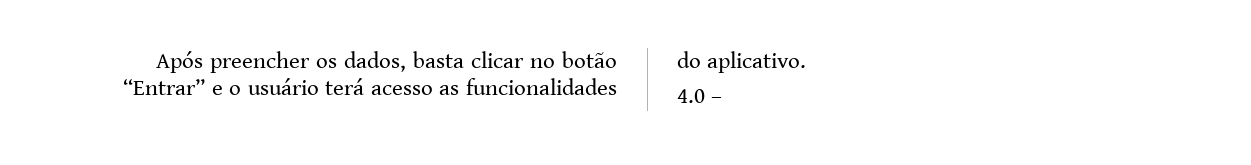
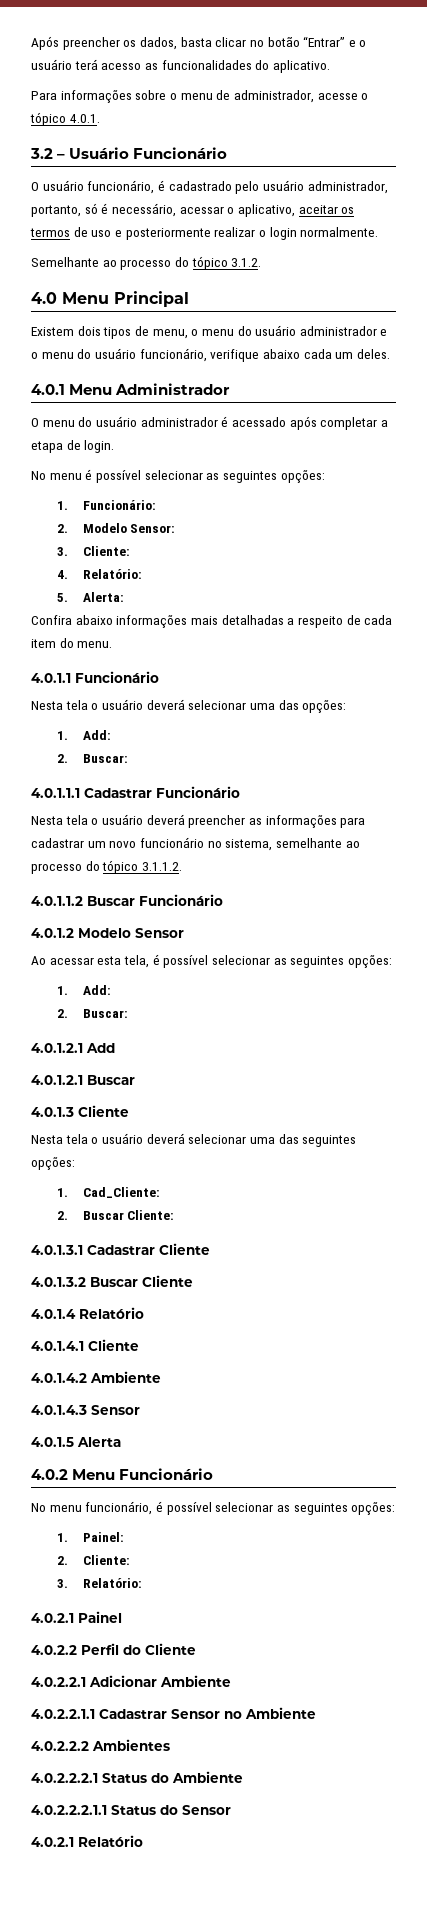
[677,89,723,103] 4.0 – -> [31,89,369,103] [30,112,100,126] [30,147,228,159] [31,180,388,194] [31,203,355,217] [30,227,379,240] [31,256,262,270] [31,291,189,307] [31,325,388,339] [31,348,390,362] [31,383,231,395] [31,416,388,430] [31,440,115,453] [31,469,325,483] [56,500,156,510] [56,523,176,533] [56,546,130,556] [56,569,142,579] [56,592,124,602] [31,614,393,628] [31,638,113,648] [31,671,159,683] [31,699,347,713] [56,730,111,740] [56,754,128,763] [31,786,240,798] [31,814,366,828] [31,837,360,851] [31,860,182,874] [31,894,223,906] [31,928,184,938] [31,954,392,968] [56,985,111,995] [56,1009,128,1018] [31,1043,115,1053] [31,1075,135,1085] [31,1105,129,1117] [31,1133,357,1147] [31,1156,75,1170] [56,1187,160,1198] [56,1210,175,1220] [31,1243,210,1255] [31,1275,193,1287] [31,1307,144,1319] [31,1339,139,1351] [31,1371,161,1383] [31,1405,140,1415] [31,1437,121,1447] [31,1468,214,1480] [31,1501,396,1515] [56,1532,124,1542] [56,1555,130,1565] [56,1578,142,1588] [31,1611,122,1623] [31,1643,196,1655] [31,1675,231,1687] [31,1707,316,1719] [31,1739,170,1751] [31,1771,243,1783] [31,1805,231,1815] [31,1835,143,1847] Para informações sobre o menu de administrador, acesse o tópico 4.0.1. // 3.2 – Usuário Funcionário // O usuário funcionário, é cadastrado pelo usuário administrador, portanto, só é necessário, acessar o aplicativo, aceitar os termos de uso e posteriormente realizar o login normalmente. // Semelhante ao processo do tópico 3.1.2. // 4.0 Menu Principal // Existem dois tipos de menu, o menu do usuário administrador e o menu do usuário funcionário, verifique abaixo cada um deles. // 4.0.1 Menu Administrador // O menu do usuário administrador é acessado após completar a etapa de login. // No menu é possível selecionar as seguintes opções: // 1. Funcionário: // 2. Modelo Sensor: // 3. Cliente: // 4. Relatório: // 5. Alerta: // Confira abaixo informações mais detalhadas a respeito de cada item do menu. // 4.0.1.1 Funcionário // Nesta tela o usuário deverá selecionar uma das opções: // 1. Add: // 2. Buscar: // 4.0.1.1.1 Cadastrar Funcionário // Nesta tela o usuário deverá preencher as informações para cadastrar um novo funcionário no sistema, semelhante ao processo do tópico 3.1.1.2. // 4.0.1.1.2 Buscar Funcionário // 4.0.1.2 Modelo Sensor // Ao acessar esta tela, é possível selecionar as seguintes opções: // 1. Add: // 2. Buscar: // 4.0.1.2.1 Add // 4.0.1.2.1 Buscar // 4.0.1.3 Cliente // Nesta tela o usuário deverá selecionar uma das seguintes opções: // 1. Cad_Cliente: // 2. Buscar Cliente: // 4.0.1.3.1 Cadastrar Cliente // 4.0.1.3.2 Buscar Cliente // 4.0.1.4 Relatório // 4.0.1.4.1 Cliente // 4.0.1.4.2 Ambiente // 4.0.1.4.3 Sensor // 4.0.1.5 Alerta // 4.0.2 Menu Funcionário // No menu funcionário, é possível selecionar as seguintes opções: // 1. Painel: // 2. Cliente: // 3. Relatório: // 4.0.2.1 Painel // 4.0.2.2 Perfil do Cliente // 4.0.2.2.1 Adicionar Ambiente // 4.0.2.2.1.1 Cadastrar Sensor no Ambiente // 4.0.2.2.2 Ambientes // 4.0.2.2.2.1 Status do Ambiente // 4.0.2.2.2.1.1 Status do Sensor // 4.0.2.1 Relatório

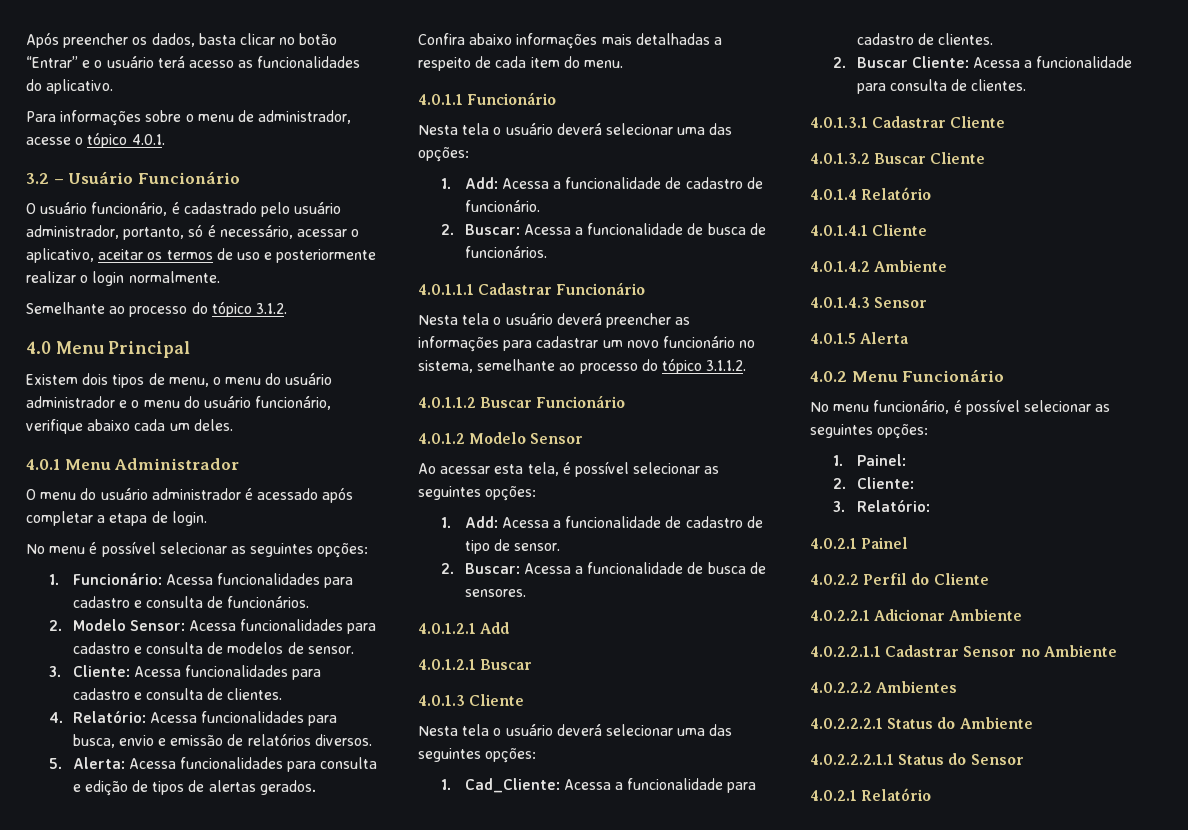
[56,523,176,533] [56,546,130,556] [56,569,142,579] [56,592,124,602] // 2. Modelo Sensor: // 3. Cliente: // 4. Relatório: // 5. Alerta: -> [165,573,354,588] [72,596,310,608] [49,619,377,634] [72,642,354,654] [49,665,322,680] [72,688,283,700] [49,711,338,726] [72,733,372,748] [49,757,378,772] [72,780,316,796] Acessa funcionalidades para cadastro e consulta de funcionários. // 2. Modelo Sensor: Acessa funcionalidades para cadastro e consulta de modelos de sensor. // 3. Cliente: Acessa funcionalidades para cadastro e consulta de clientes. // 4. Relatório: Acessa funcionalidades para busca, envio e emissão de relatórios diversos. // 5. Alerta: Acessa funcionalidades para consulta e edição de tipos de alertas gerados.
[56,754,128,763] // 2. Buscar: -> [501,177,763,189] [464,200,540,212] [441,223,766,235] [464,246,547,258] Acessa a funcionalidade de cadastro de funcionário. // 2. Buscar: Acessa a funcionalidade de busca de funcionários.
[56,1009,128,1018] // 2. Buscar: -> [501,516,763,528] [464,539,561,554] [441,562,766,574] [464,589,526,597] Acessa a funcionalidade de cadastro de tipo de sensor. // 2. Buscar: Acessa a funcionalidade de busca de sensores.
[56,1210,175,1220] // 2. Buscar Cliente: -> [563,778,757,793] [856,33,994,45] [833,56,1133,68] [856,79,1027,94] Acessa a funcionalidade para cadastro de clientes. // 2. Buscar Cliente: Acessa a funcionalidade para consulta de clientes.

